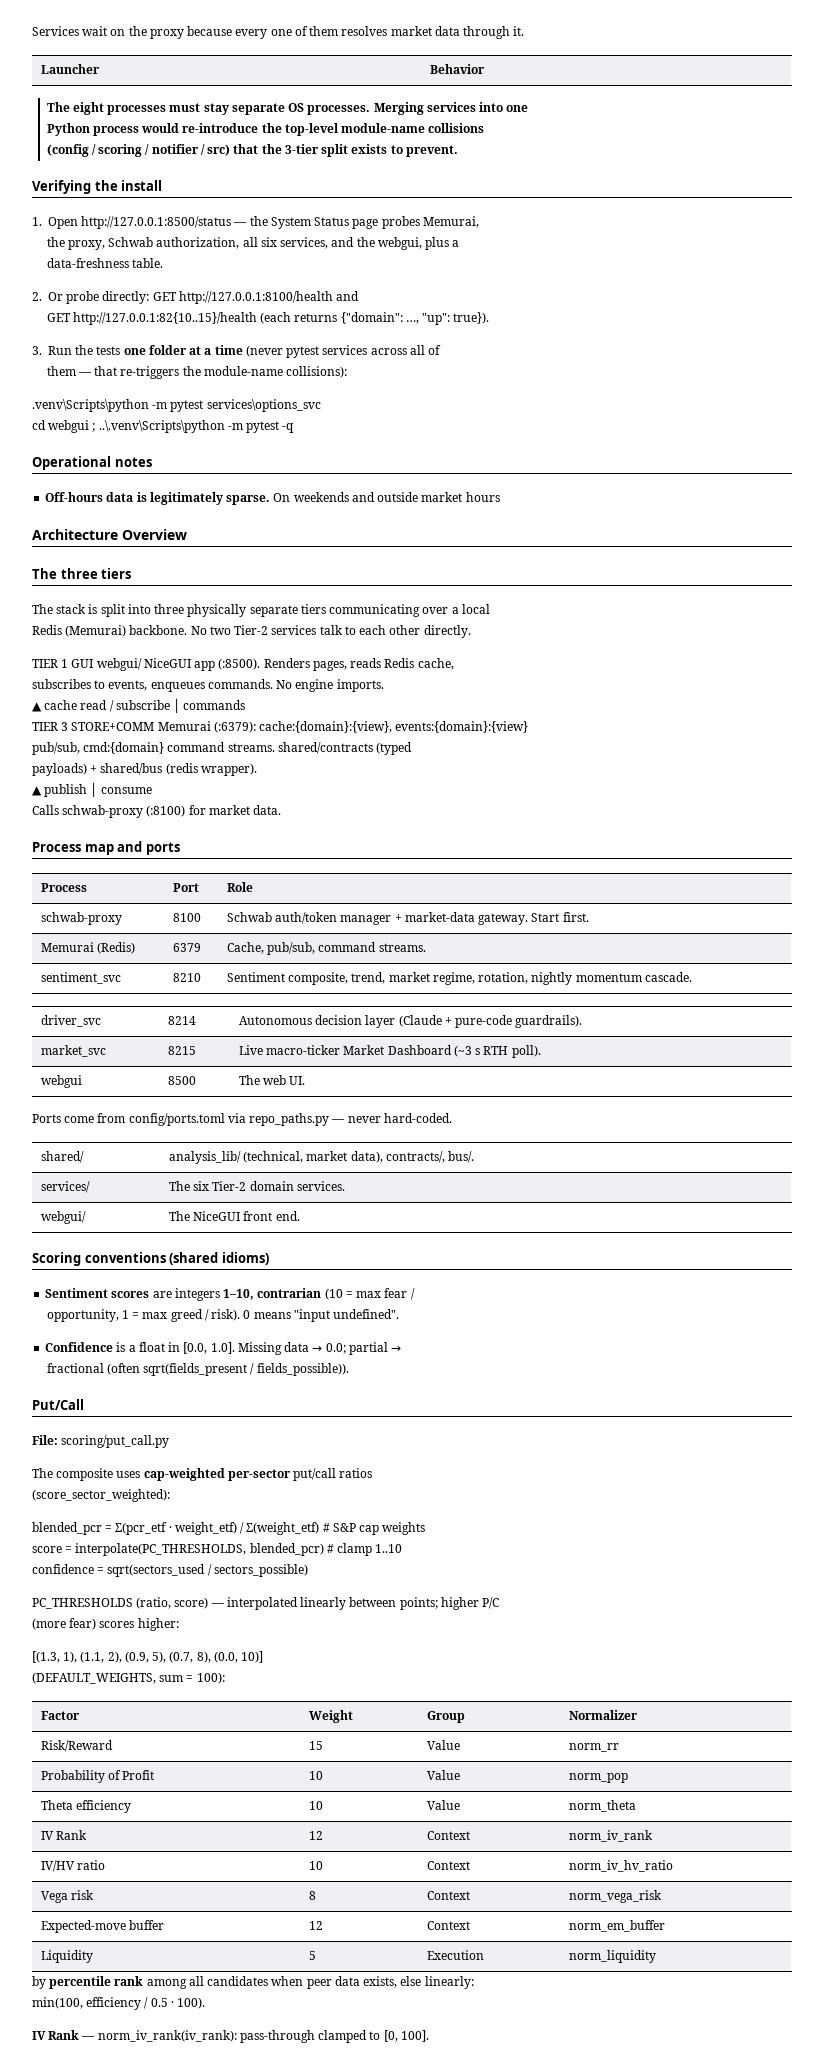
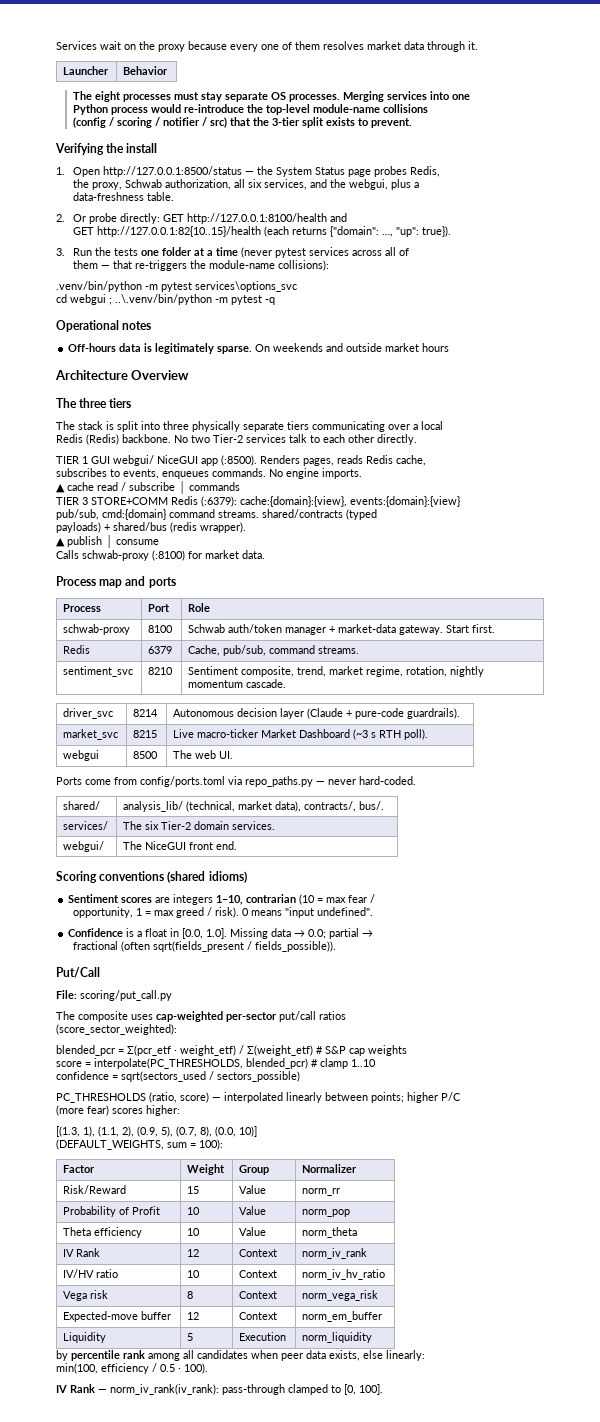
[422,216,479,228] Memurai, -> [409,166,440,177] Redis,
[32,399,149,412] .venv\Scripts\python -> [56,281,142,292] .venv/bin/python
[98,420,225,433] ..\.venv\Scripts\python -> [115,294,212,305] ..\.venv/bin/python
[65,625,127,637] (Memurai) -> [86,434,119,445] (Redis)
[157,721,211,731] Memurai -> [171,496,198,505] Redis
[40,942,136,954] Memurai (Redis) -> [63,645,91,654] Redis

